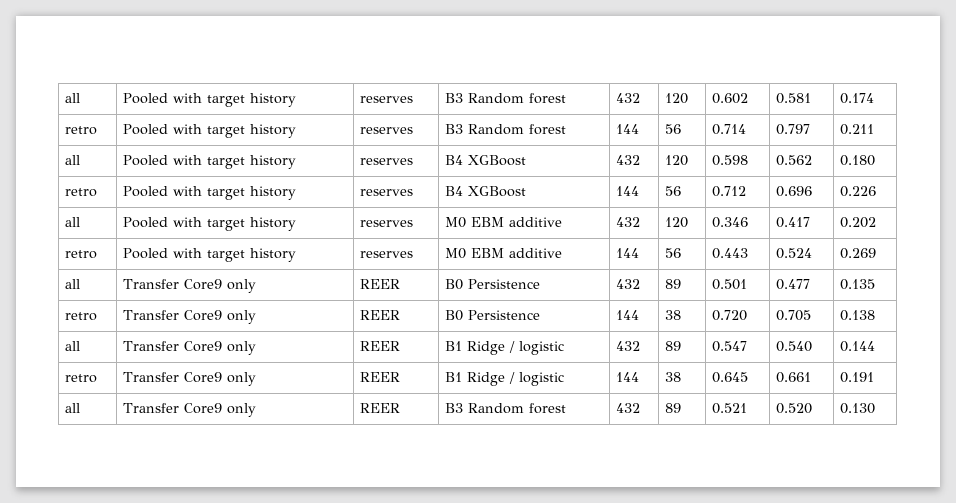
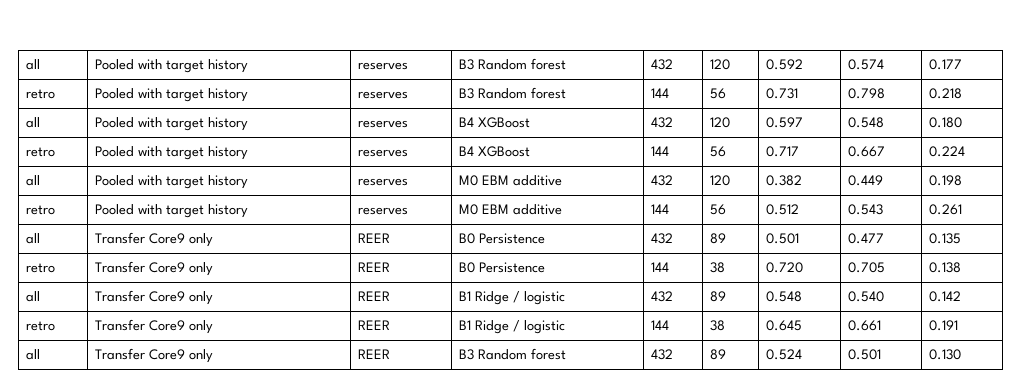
[711,93,748,104] [775,93,811,104] [839,93,874,104] 0.602 | 0.581 | 0.174 -> [765,59,803,70] [847,59,884,70] [928,59,962,70] 0.592 | 0.574 | 0.177
[711,124,746,135] [775,124,810,135] [839,124,874,135] 0.714 | 0.797 | 0.211 -> [765,88,798,99] [847,88,885,99] [928,88,962,99] 0.731 | 0.798 | 0.218
[711,155,748,166] [775,155,812,166] 0.598 | 0.562 -> [765,117,803,128] [847,117,884,128] 0.597 | 0.548
[711,186,746,197] [775,186,812,197] [839,186,876,197] 0.712 | 0.696 | 0.226 -> [765,146,799,157] [847,146,885,157] [928,146,965,157] 0.717 | 0.667 | 0.224
[711,217,748,228] [775,217,810,228] [839,217,876,228] 0.346 | 0.417 | 0.202 -> [765,175,802,186] [847,175,883,186] [928,175,962,186] 0.382 | 0.449 | 0.198
[711,248,748,259] [775,248,812,259] [839,248,876,259] 0.443 | 0.524 | 0.269 -> [765,204,799,215] [847,204,883,215] [928,204,962,215] 0.512 | 0.543 | 0.261
[711,341,747,352] 0.547 -> [765,291,802,302] 0.548
[839,341,875,352] 0.144 -> [928,291,961,302] 0.142
[711,403,747,414] [775,403,812,414] 0.521 | 0.520 -> [765,349,802,360] [847,349,881,360] 0.524 | 0.501

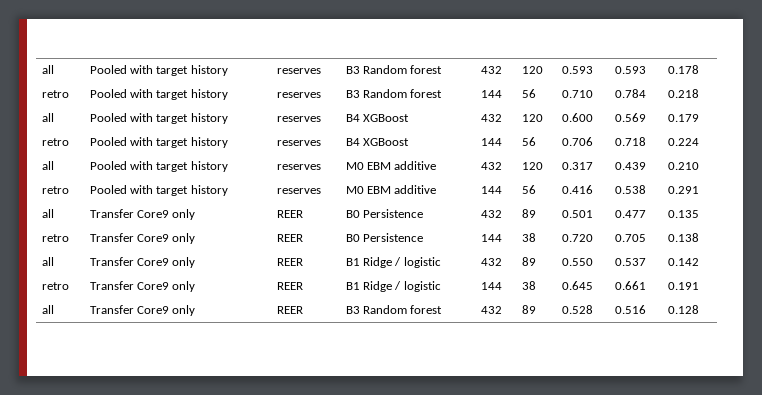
[765,59,803,70] [847,59,884,70] [928,59,962,70] 0.592 | 0.574 | 0.177 -> [561,66,593,74] [614,66,646,74] [667,65,699,74] 0.593 | 0.593 | 0.178
[765,88,798,99] [847,88,885,99] 0.731 | 0.798 -> [561,90,593,98] [614,89,646,98] 0.710 | 0.784
[765,117,803,128] [847,117,884,128] [928,117,962,128] 0.597 | 0.548 | 0.180 -> [561,113,593,122] [614,113,646,122] [667,114,699,122] 0.600 | 0.569 | 0.179
[765,146,799,157] [847,146,885,157] 0.717 | 0.667 -> [561,137,593,146] [614,137,646,146] 0.706 | 0.718
[765,175,802,186] [847,175,883,186] [928,175,962,186] 0.382 | 0.449 | 0.198 -> [561,162,593,170] [614,162,646,170] [667,162,699,170] 0.317 | 0.439 | 0.210
[765,204,799,215] [847,204,883,215] [928,204,962,215] 0.512 | 0.543 | 0.261 -> [561,185,593,194] [614,185,646,194] [667,186,699,194] 0.416 | 0.538 | 0.291
[765,291,802,302] [847,291,884,302] 0.548 | 0.540 -> [561,258,593,266] [614,258,646,266] 0.550 | 0.537
[765,349,802,360] [847,349,881,360] [928,349,961,360] 0.524 | 0.501 | 0.130 -> [561,305,593,314] [614,305,646,314] [667,305,699,314] 0.528 | 0.516 | 0.128

